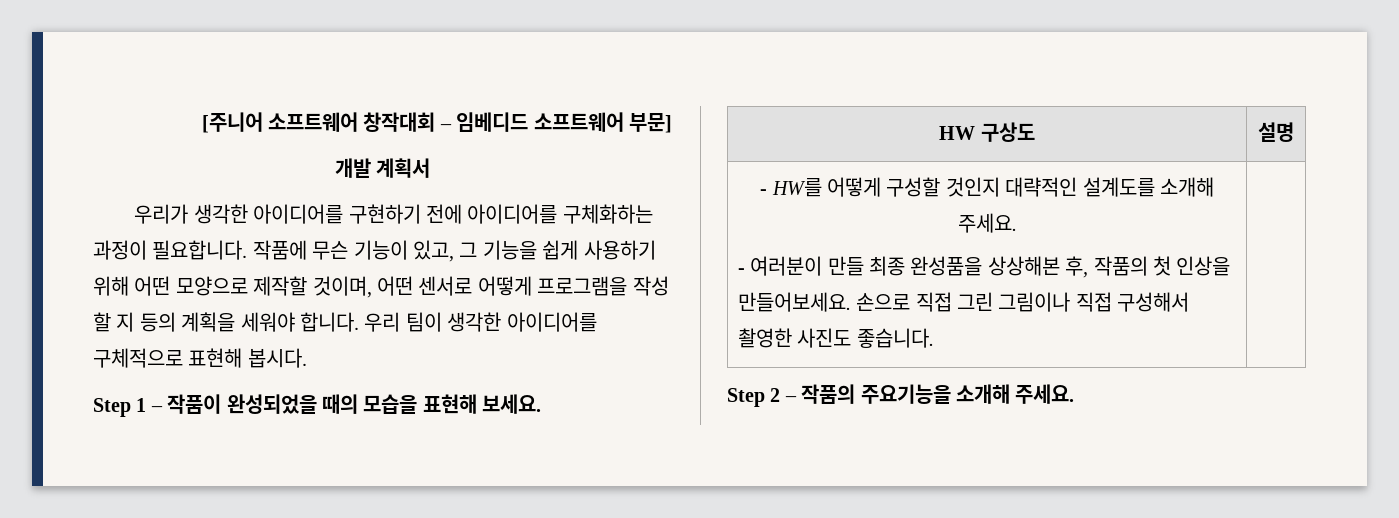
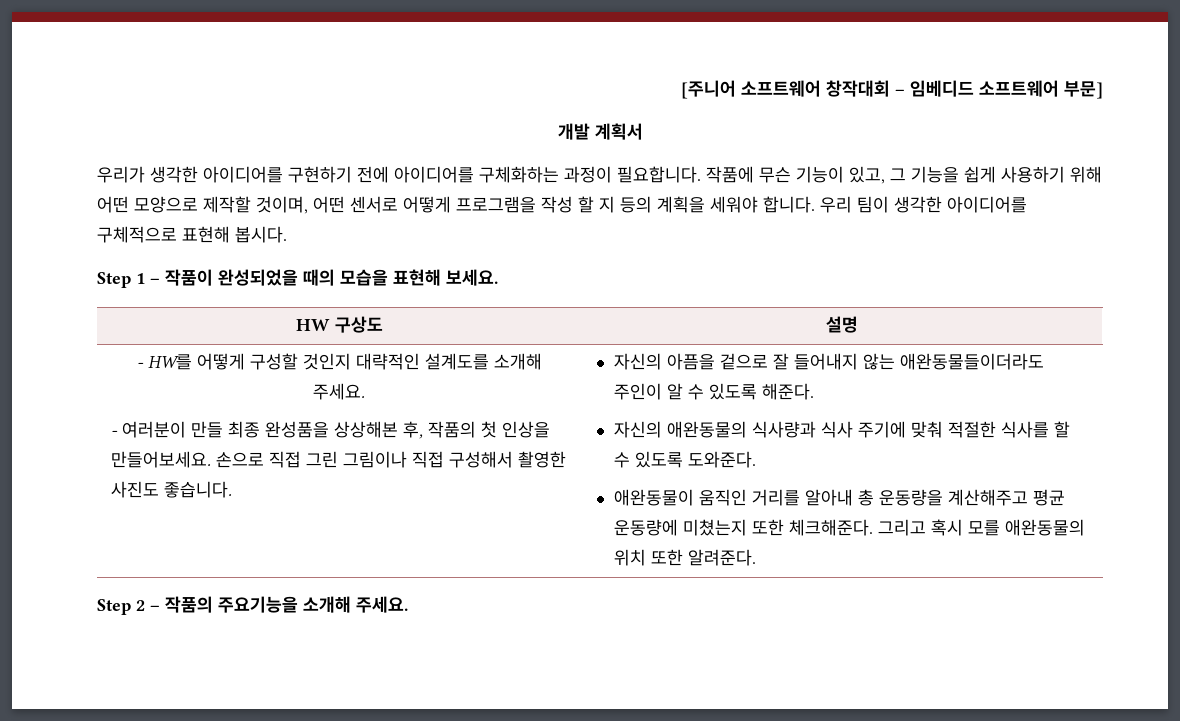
(934, 338) none -> [613,353,1044,370] [613,383,814,400] [613,421,1070,438] [613,451,756,468] [613,489,1065,506] [613,519,1085,536] [613,549,756,566] 자신의 아픔을 겉으로 잘 들어내지 않는 애완동물들이더라도 주인이 알 수 있도록 해준다. // 자신의 애완동물의 식사량과 식사 주기에 맞춰 적절한 식사를 할 수 있도록 도와준다. // 애완동물이 움직인 거리를 알아내 총 운동량을 계산해주고 평균 운동량에 미쳤는지 또한 체크해준다. 그리고 혹시 모를 애완동물의 위치 또한 알려준다.

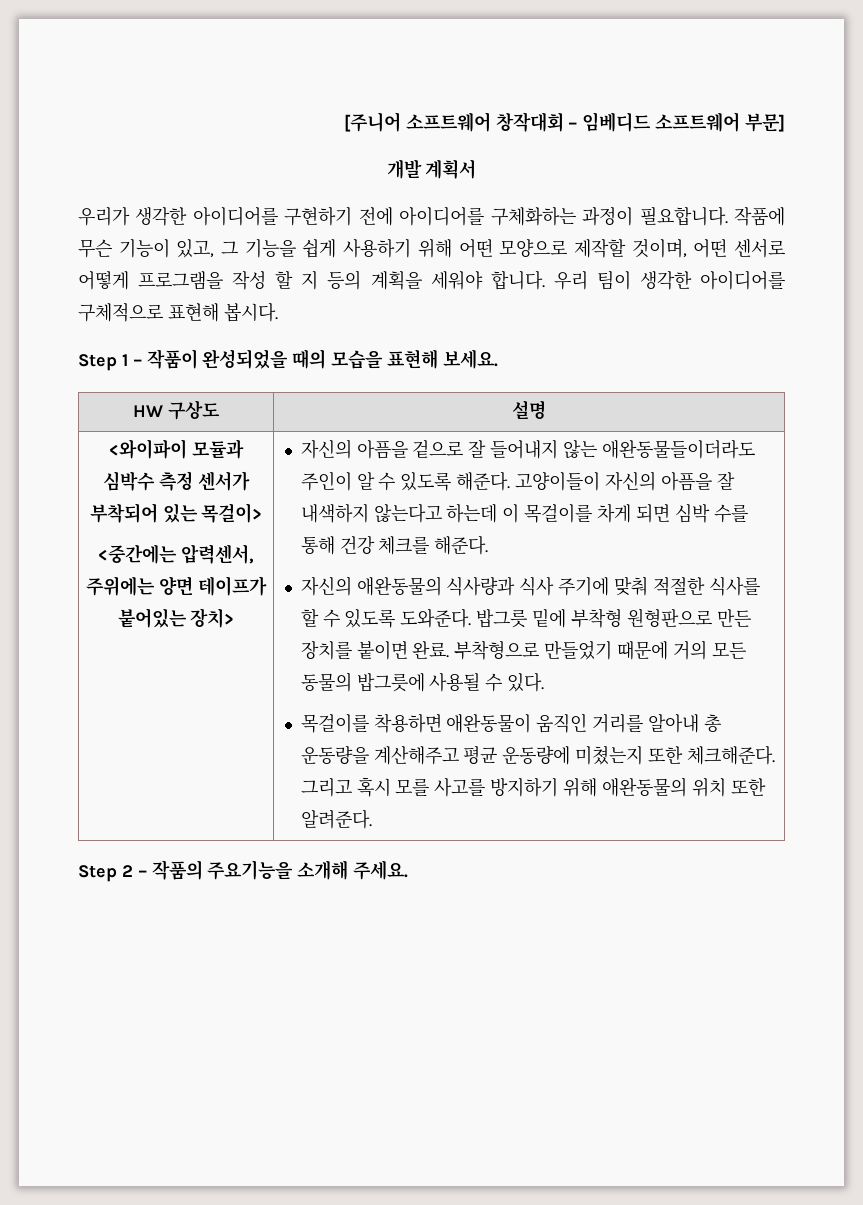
[136,353,542,370] [313,383,365,400] [110,421,550,439] [110,451,566,468] [110,481,232,498] - HW를 어떻게 구성할 것인지 대략적인 설계도를 소개해 주세요. // - 여러분이 만들 최종 완성품을 상상해본 후, 작품의 첫 인상을 만들어보세요. 손으로 직접 그린 그림이나 직접 구성해서 촬영한 사진도 좋습니다. -> [109,439,244,459] [103,471,250,491] [89,503,263,523] [98,544,254,564] [86,576,267,596] [117,608,235,628] <와이파이 모듈과 심박수 측정 센서가 부착되어 있는 목걸이> // <중간에는 압력센서, 주위에는 양면 테이프가 붙어있는 장치>
(814, 391) none -> [515,471,735,491] [300,503,748,523] [300,535,489,555] 고양이들이 자신의 아픔을 잘 내색하지 않는다고 하는데 이 목걸이를 차게 되면 심박 수를 통해 건강 체크를 해준다.
(756, 459) // -> [476,608,751,628] [300,640,746,660] [300,672,545,692] [300,713,442,733] 밥그릇 밑에 부착형 원형판으로 만든 장치를 붙이면 완료. 부착형으로 만들었기 때문에 거의 모든 동물의 밥그릇에 사용될 수 있다. // 목걸이를 착용하면
(1000, 528) none -> [434,777,598,797] 사고를 방지하기 위해

